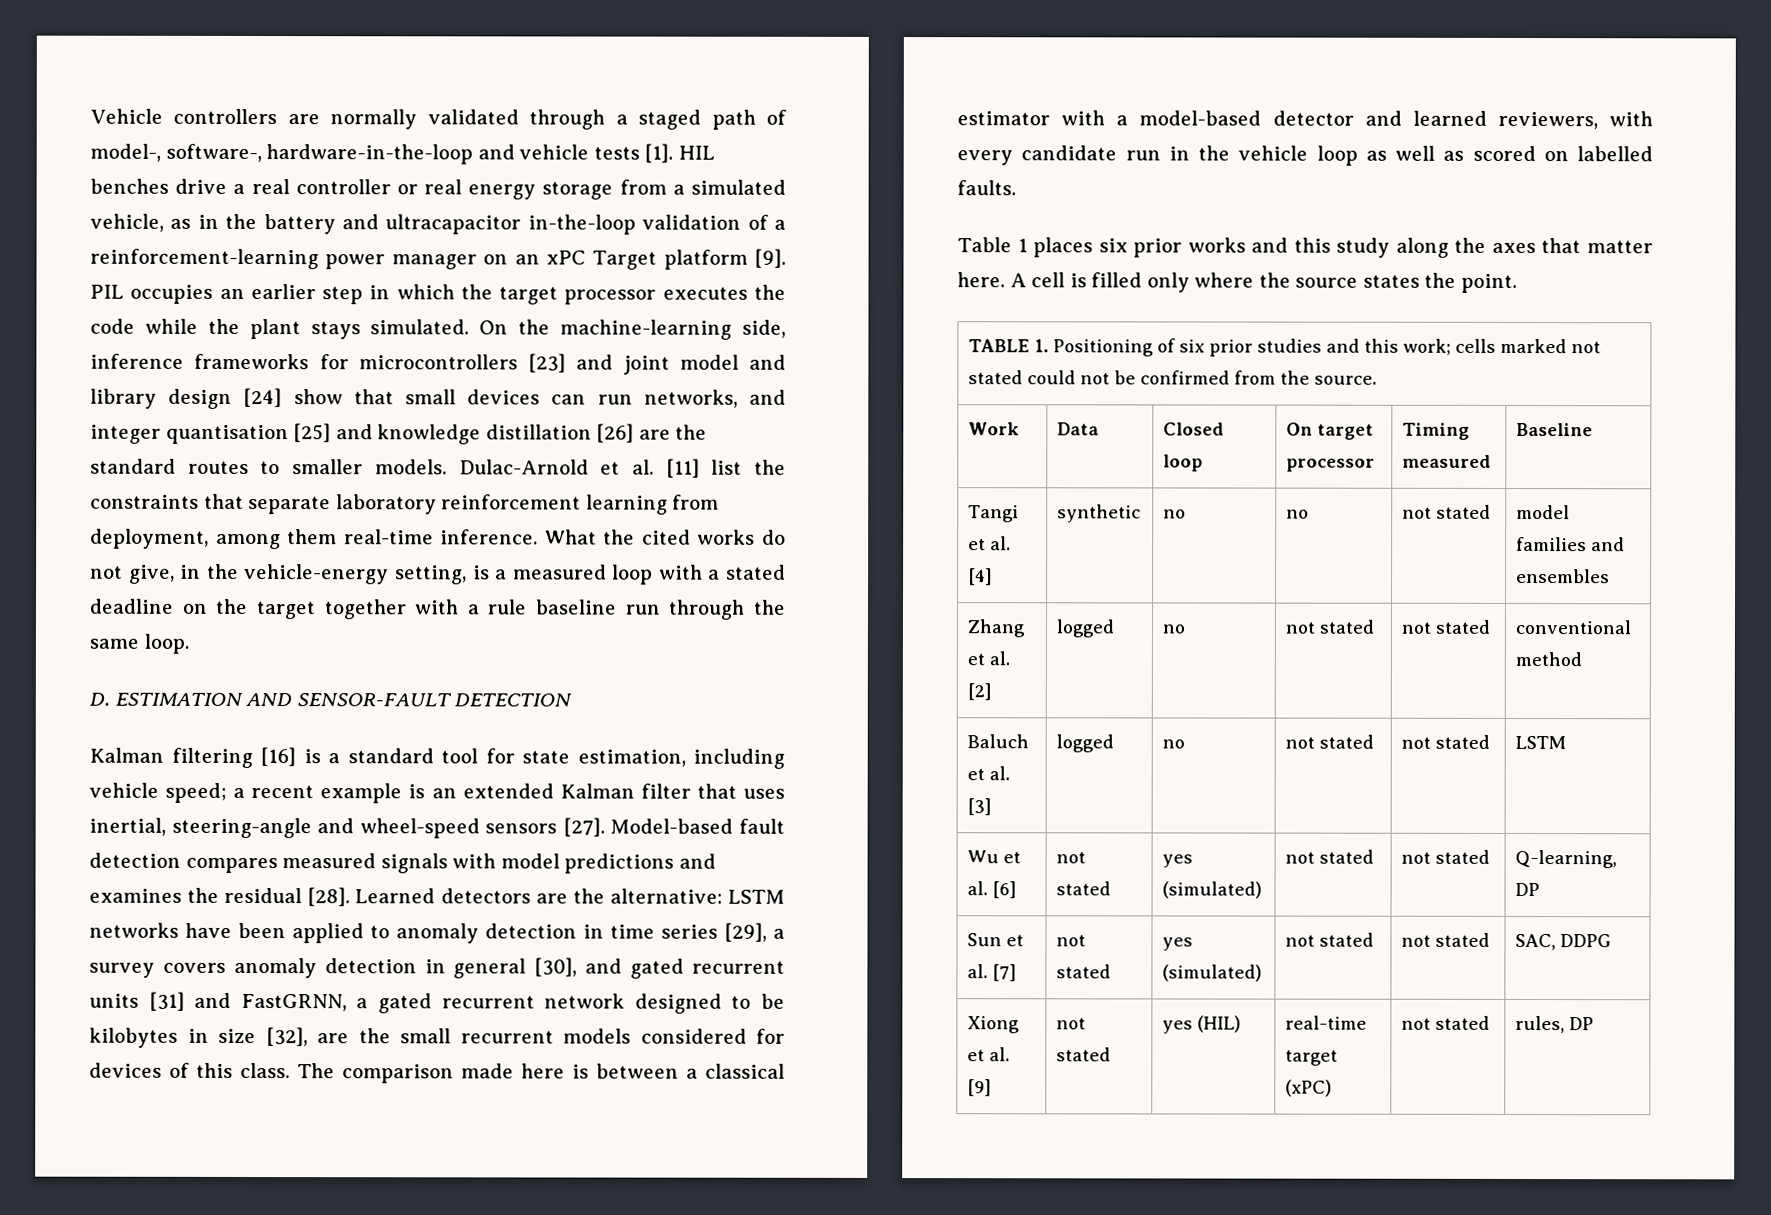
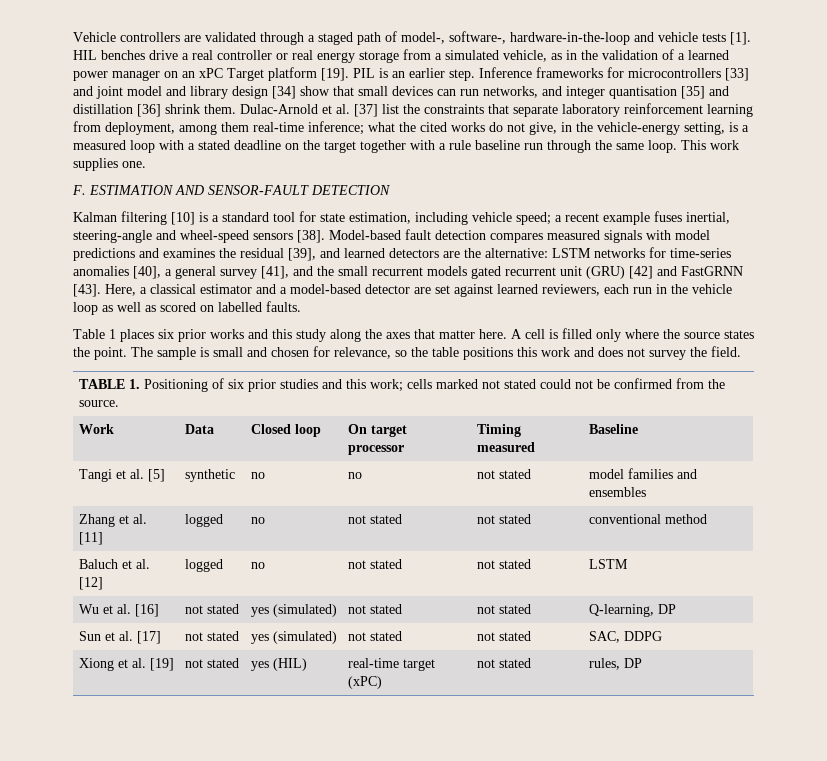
[330,109,418,130] normally -> (201, 38) none
[263,214,636,235] battery and ultracapacitor in-the-loop -> (598, 55) none
[90,248,319,270] reinforcement-learning -> [688,50,729,60] learned
[754,248,786,268] [90,284,786,305] [90,318,787,340] [90,353,184,369] [9]. PIL occupies an earlier step in which the target processor executes the code while the plant stays simulated. On the machine-learning side, inference -> [321,67,532,81] [19]. PIL is an earlier step. Inference
[528,353,566,373] [23] -> [725,68,749,81] [33]
[243,387,283,408] [24] -> [272,86,296,99] [34]
[293,423,708,445] [90,458,447,475] [25] and knowledge distillation [26] are the standard routes to smaller models. -> [681,86,729,99] [73,104,236,117] [35] and distillation [36] shrink them.
[665,458,700,478] [11] -> [354,104,378,117] [37]
[440,529,597,545] inference. What -> [308,121,395,135] inference; what
[89,692,110,706] // D. -> [681,140,739,150] [73,158,146,171] [72,185,86,195] This work supplies one. // F.
[260,747,296,767] [16] -> [171,212,195,225] [10]
[408,783,785,799] is an extended Kalman filter that uses -> [654,211,682,222] fuses
[562,817,605,837] [27]. -> [297,230,325,243] [38].
[307,887,436,907] [28]. Learned -> [288,248,385,261] [39], and learned
[185,922,785,944] [89,957,786,979] [89,991,785,1014] [89,1027,785,1048] [89,1062,679,1084] have been applied to anomaly detection in time series [29], a survey covers anomaly detection in general [30], and gated recurrent units [31] and FastGRNN, a gated recurrent network designed to be kilobytes in size [32], are the small recurrent models considered for devices of this class. The comparison made here is between -> [649,247,731,258] [73,266,743,279] [73,284,136,297] for time-series anomalies [40], a general survey [41], and the small recurrent models gated recurrent unit (GRU) [42] and FastGRNN [43]. Here,
[1061,110,1106,126] with -> [256,284,276,294] and
[1364,110,1653,130] [957,145,1118,166] and learned reviewers, with every candidate -> [414,284,629,297] are set against learned reviewers, each
(1517, 283) none -> [131,346,741,360] The sample is small and chosen for relevance, so the table positions this work and does not survey the field.
[967,568,993,586] [4] -> [147,469,165,482] [5]
[966,683,992,701] [2] -> [78,532,103,545] [11]
[966,798,992,816] [3] -> [78,577,103,590] [12]
[991,881,1017,899] [6] -> [134,604,159,617] [16]
[991,964,1017,982] [7] -> [136,631,161,644] [17]
[966,1079,992,1097] [9] -> [149,658,174,671] [19]

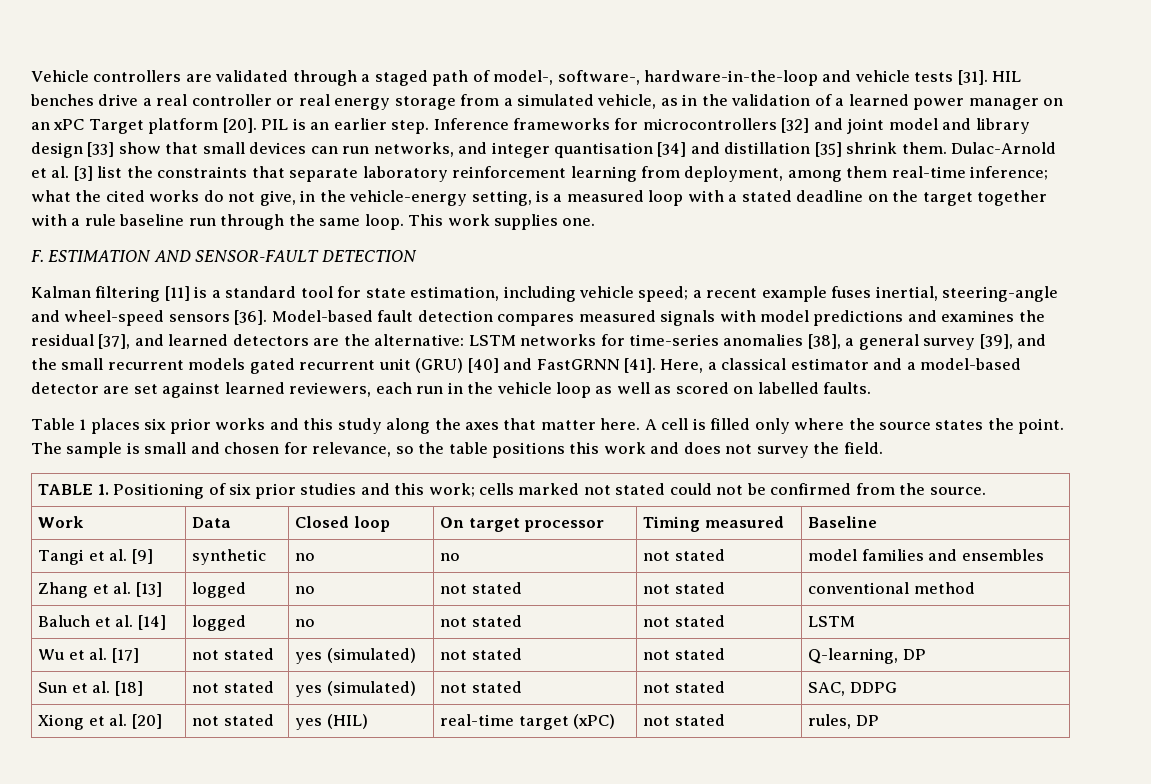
[730,32,751,45] [1]. -> [957,70,988,85] [31].
[321,68,349,81] [19]. -> [222,118,257,133] [20].
[725,68,749,81] [33] -> [781,118,810,133] [32]
[272,86,296,99] [34] -> [87,142,115,157] [33]
[681,86,705,99] [35] -> [657,142,687,157] [34]
[137,104,161,117] [36] -> [814,142,842,157] [35]
[354,104,378,117] [37] -> [73,166,93,181] [3]
[171,212,195,225] [10] -> [164,286,190,301] [11]
[297,230,325,243] [38]. -> [234,310,268,325] [36].
[288,248,316,261] [39], -> [98,334,131,349] [37],
[133,266,161,279] [40], -> [807,334,841,349] [38],
[261,266,289,279] [41], -> [979,334,1013,349] [39],
[629,266,653,279] [42] -> [467,358,499,373] [40]
[73,284,101,297] [43]. -> [624,358,657,373] [41].
[147,469,165,482] [5] -> [131,549,153,564] [9]
[78,532,103,545] [11] -> [135,582,162,597] [13]
[78,577,103,590] [12] -> [137,615,166,630] [14]
[134,604,159,617] [16] -> [111,648,139,663] [17]
[136,631,161,644] [17] -> [114,681,143,696] [18]
[149,658,174,671] [19] -> [131,714,162,729] [20]

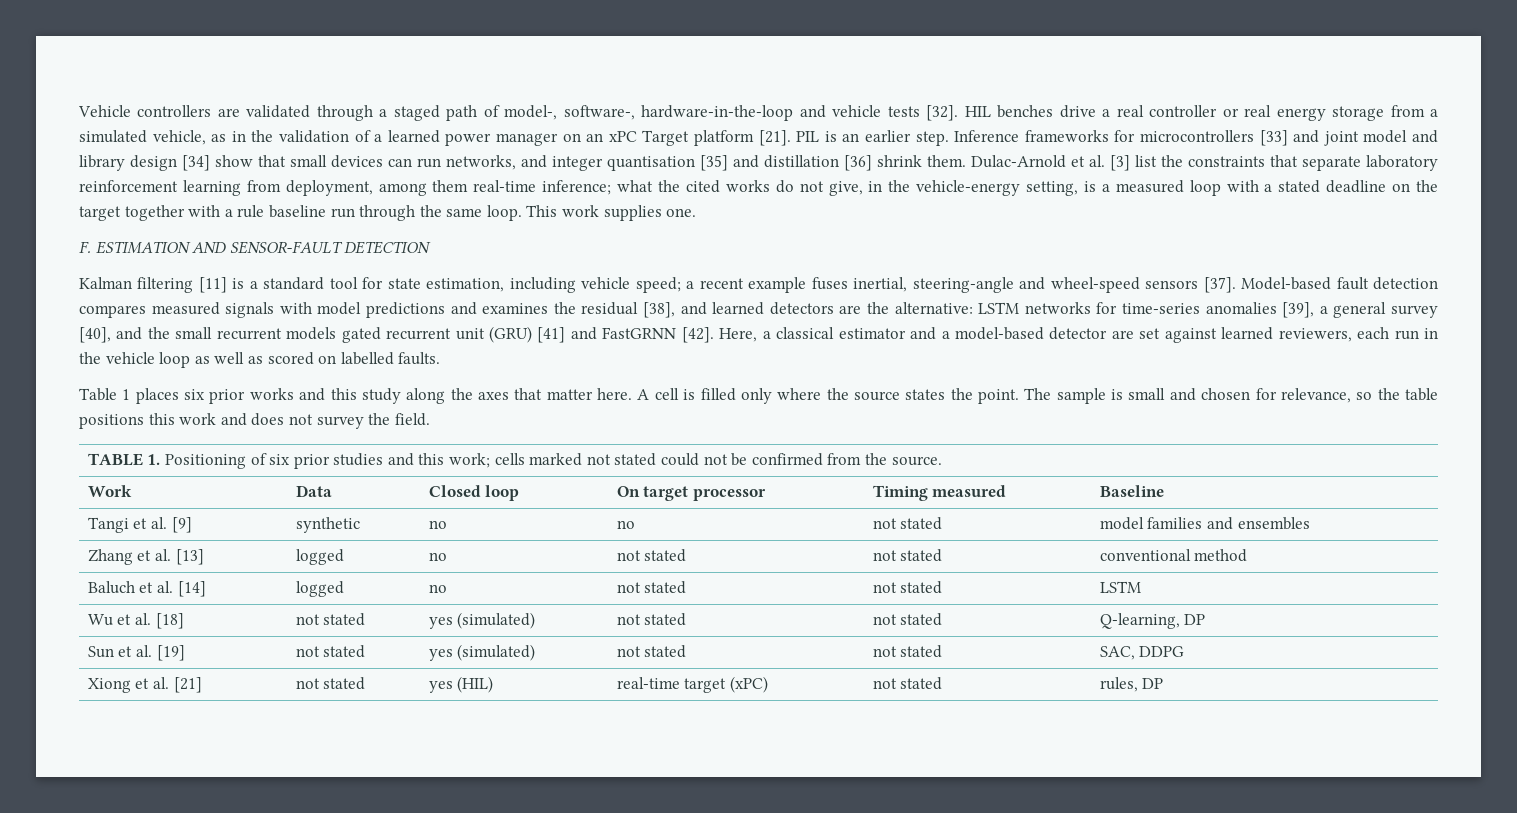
[957,70,988,85] [31]. -> [926,105,959,121] [32].
[222,118,257,133] [20]. -> [758,130,791,146] [21].
[781,118,810,133] [32] -> [1259,130,1288,146] [33]
[87,142,115,157] [33] -> [182,155,210,171] [34]
[657,142,687,157] [34] -> [700,155,728,171] [35]
[814,142,842,157] [35] -> [844,155,872,171] [36]
[234,310,268,325] [36]. -> [1203,277,1236,293] [37].
[98,334,131,349] [37], -> [643,302,676,318] [38],
[807,334,841,349] [38], -> [1282,302,1315,318] [39],
[979,334,1013,349] [39], -> [79,327,111,343] [40],
[467,358,499,373] [40] -> [537,327,566,343] [41]
[624,358,657,373] [41]. -> [681,327,714,343] [42].
[111,648,139,663] [17] -> [155,613,184,629] [18]
[114,681,143,696] [18] -> [156,645,185,661] [19]
[131,714,162,729] [20] -> [173,677,202,693] [21]

